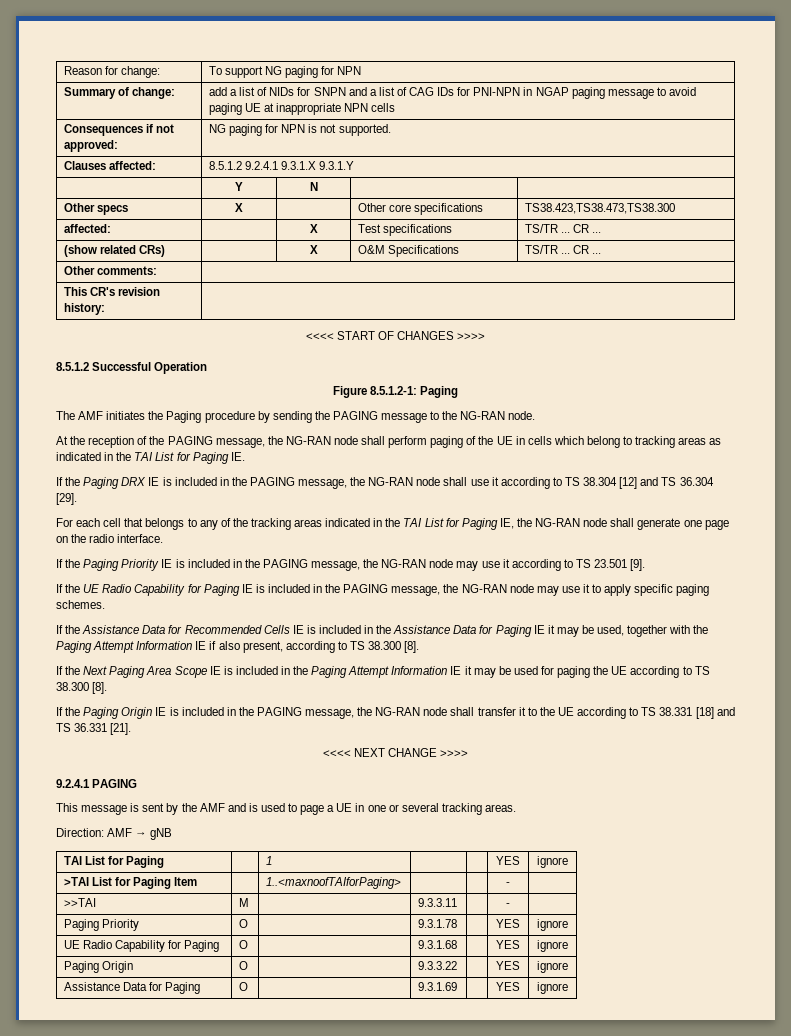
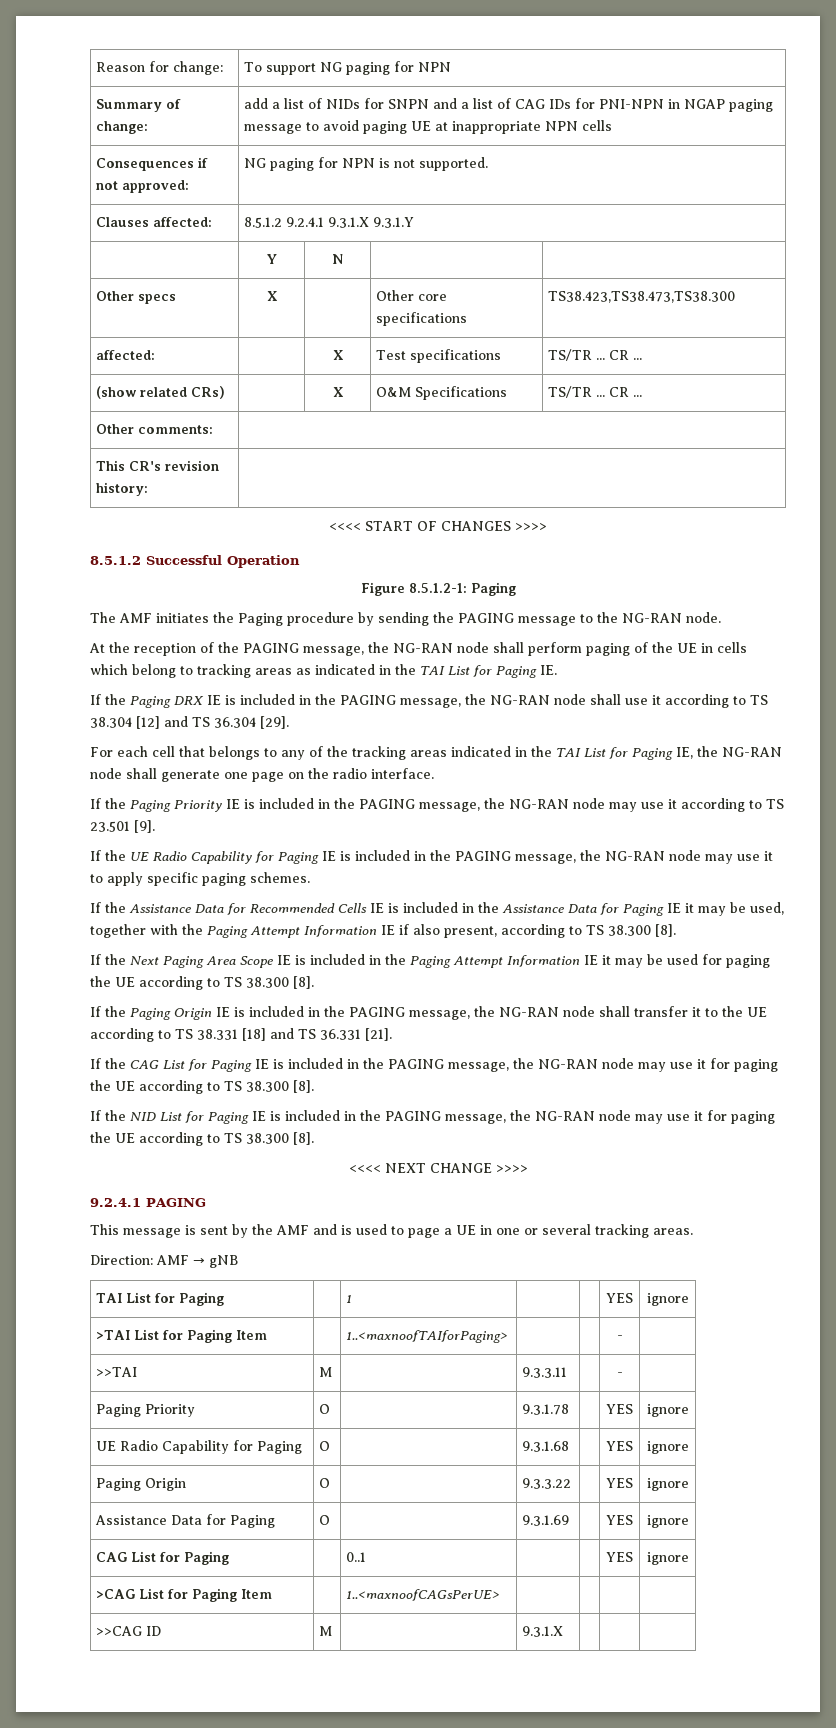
(132, 729) none -> [90,1058,778,1072] [90,1080,314,1094] [90,1110,775,1124] [90,1132,314,1146] // If the CAG List for Paging IE is included in the PAGING message, the NG-RAN node may use it for paging the UE according to TS 38.300 [8]. // If the NID List for Paging IE is included in the PAGING message, the NG-RAN node may use it for paging the UE according to TS 38.300 [8].
(568, 988) none -> [96,1551,230,1565] [346,1552,367,1562] [606,1552,633,1562] [646,1552,689,1565] [96,1588,273,1602] [346,1589,501,1601] [96,1626,162,1636] [319,1626,333,1636] [522,1626,564,1637] // CAG List for Paging | | 0..1 | | | YES | ignore // >CAG List for Paging Item | | 1..<maxnoofCAGsPerUE> | | | | // >>CAG ID | M | | 9.3.1.X | | |

